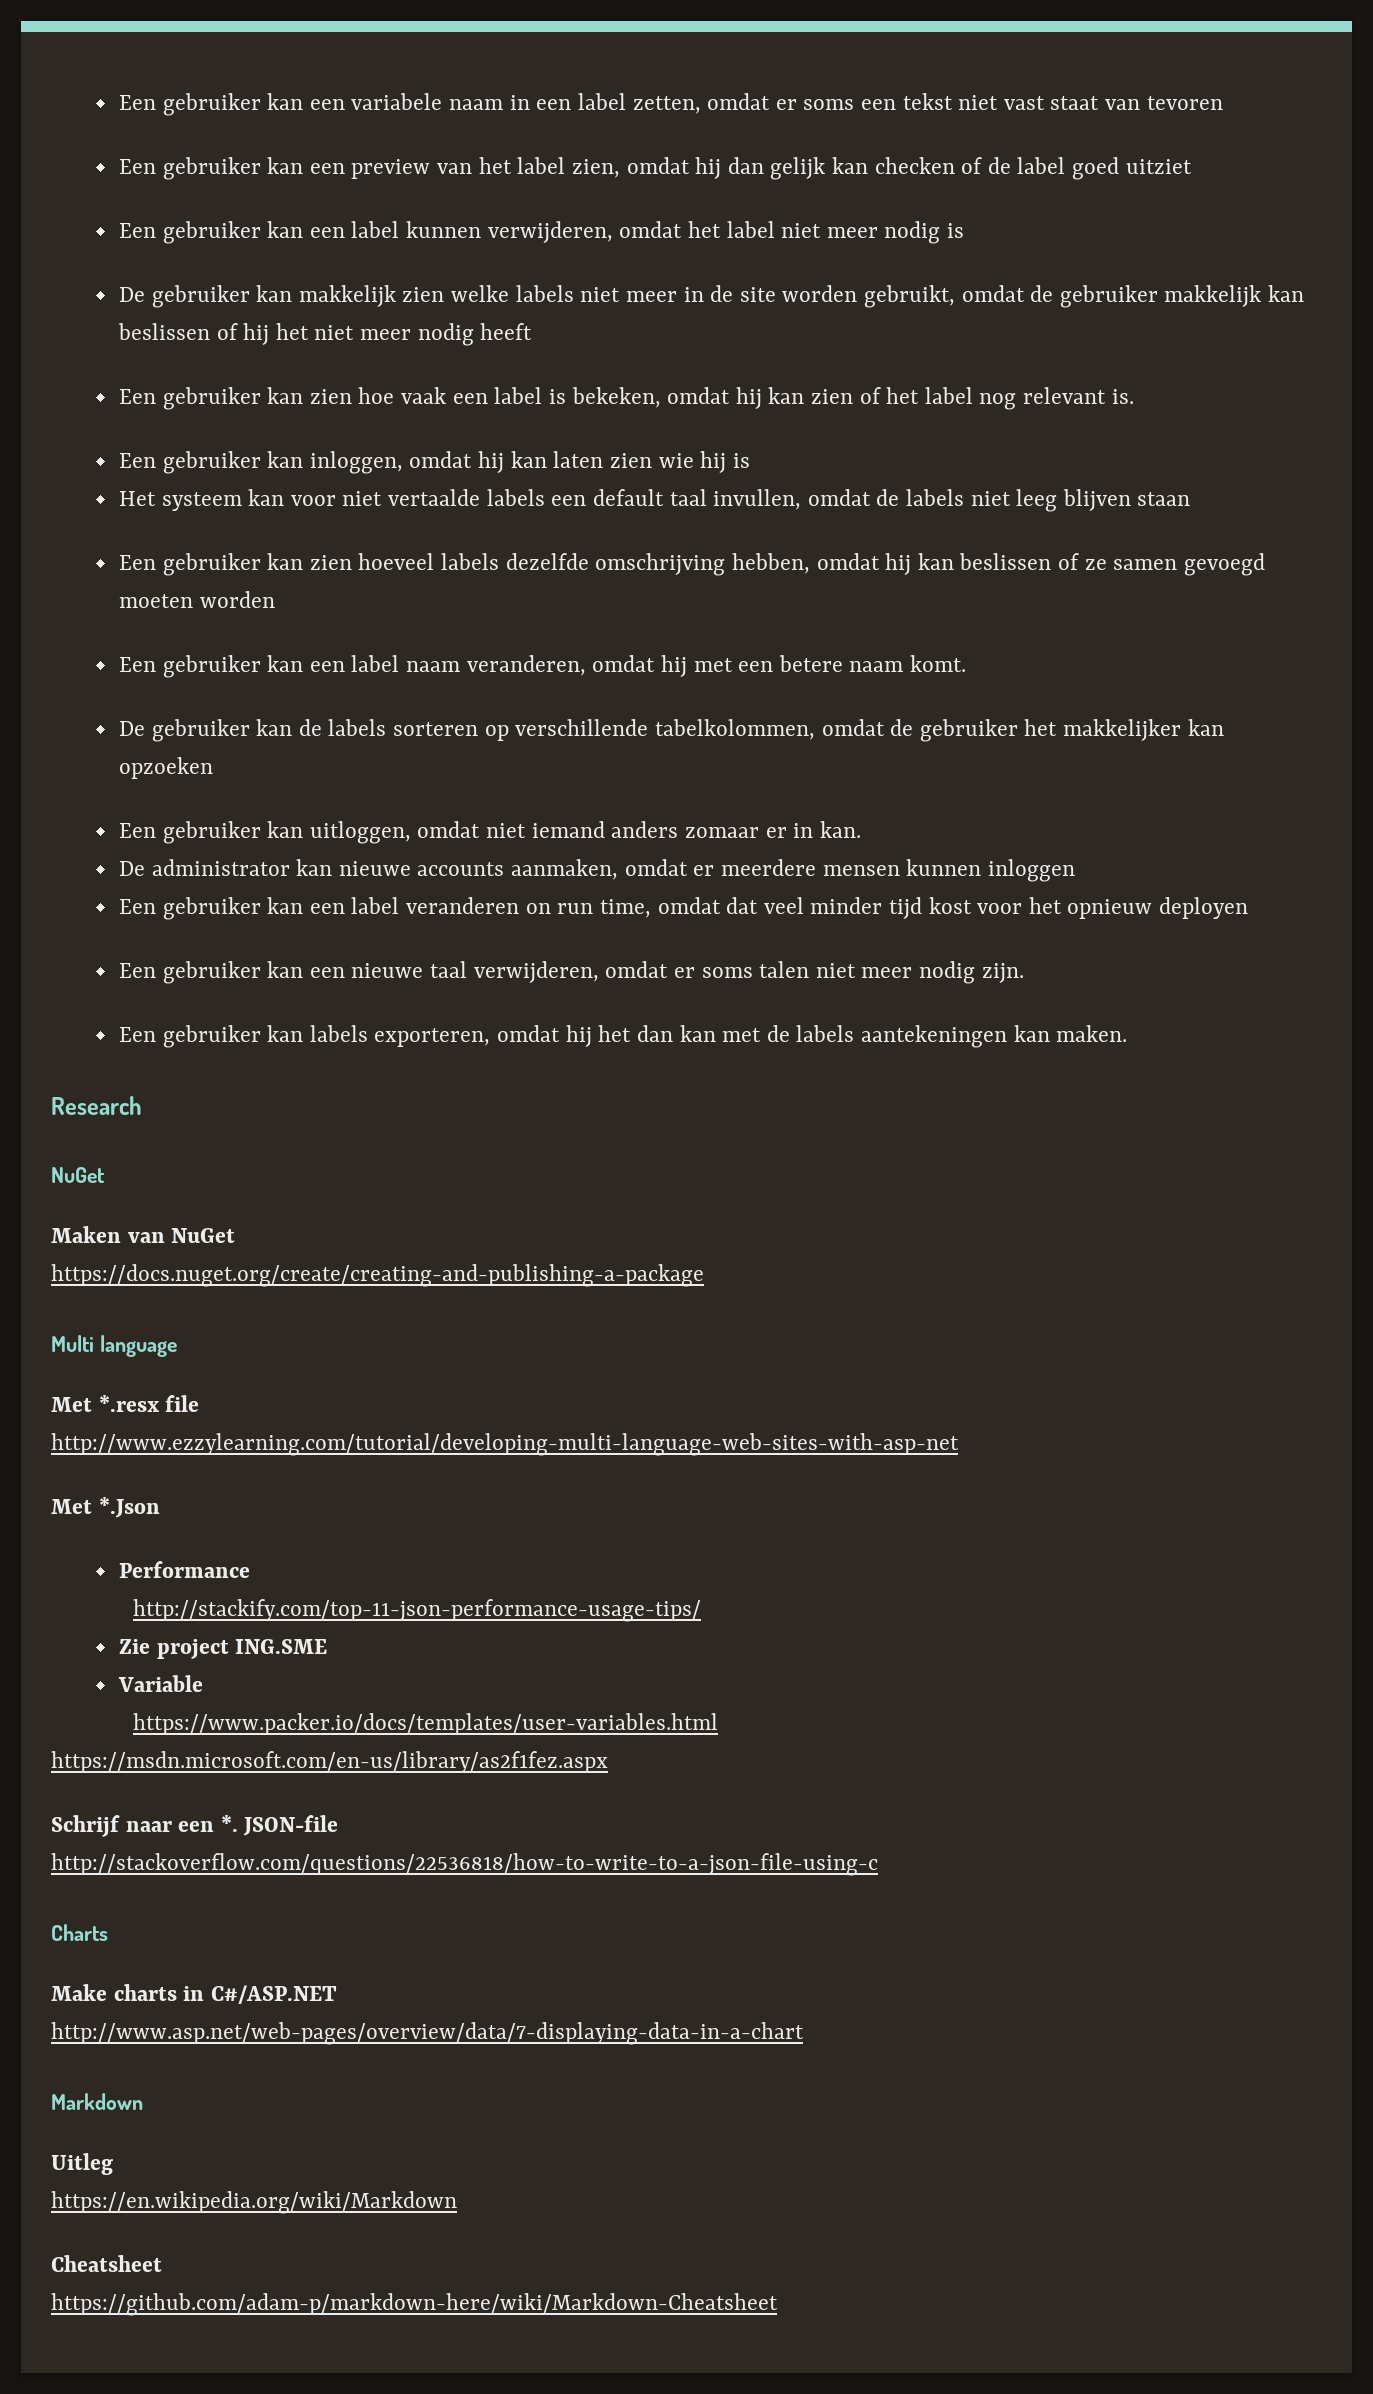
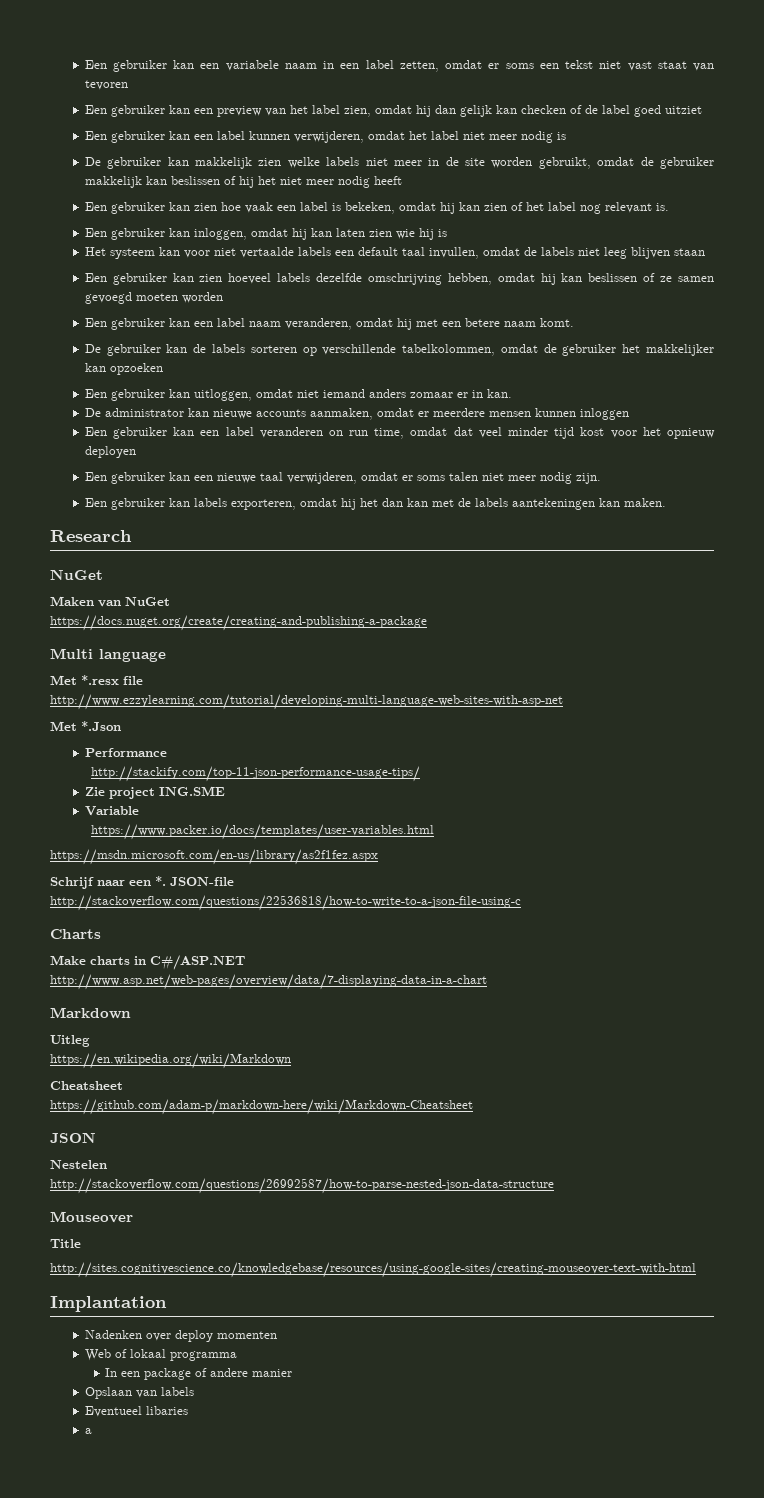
(778, 2304) none -> [50,1132,96,1143] [50,1160,107,1169] [50,1178,554,1194] [50,1211,133,1223] [50,1239,81,1248] [50,1262,696,1278] [50,1296,167,1312] [84,1330,277,1342] [84,1349,237,1361] [105,1368,293,1380] [84,1387,194,1399] [84,1406,188,1417] [84,1428,92,1434] // JSON // Nestelen // http://stackoverflow.com/questions/26992587/how-to-parse-nested-json-data-structure // Mouseover // Title // http://sites.cognitivescience.co/knowledgebase/resources/using-google-sites/creating-mouseover-text-with-html // Implantation // Nadenken over deploy momenten // Web of lokaal programma // In een package of andere manier // Opslaan van labels // Eventueel libaries // a

